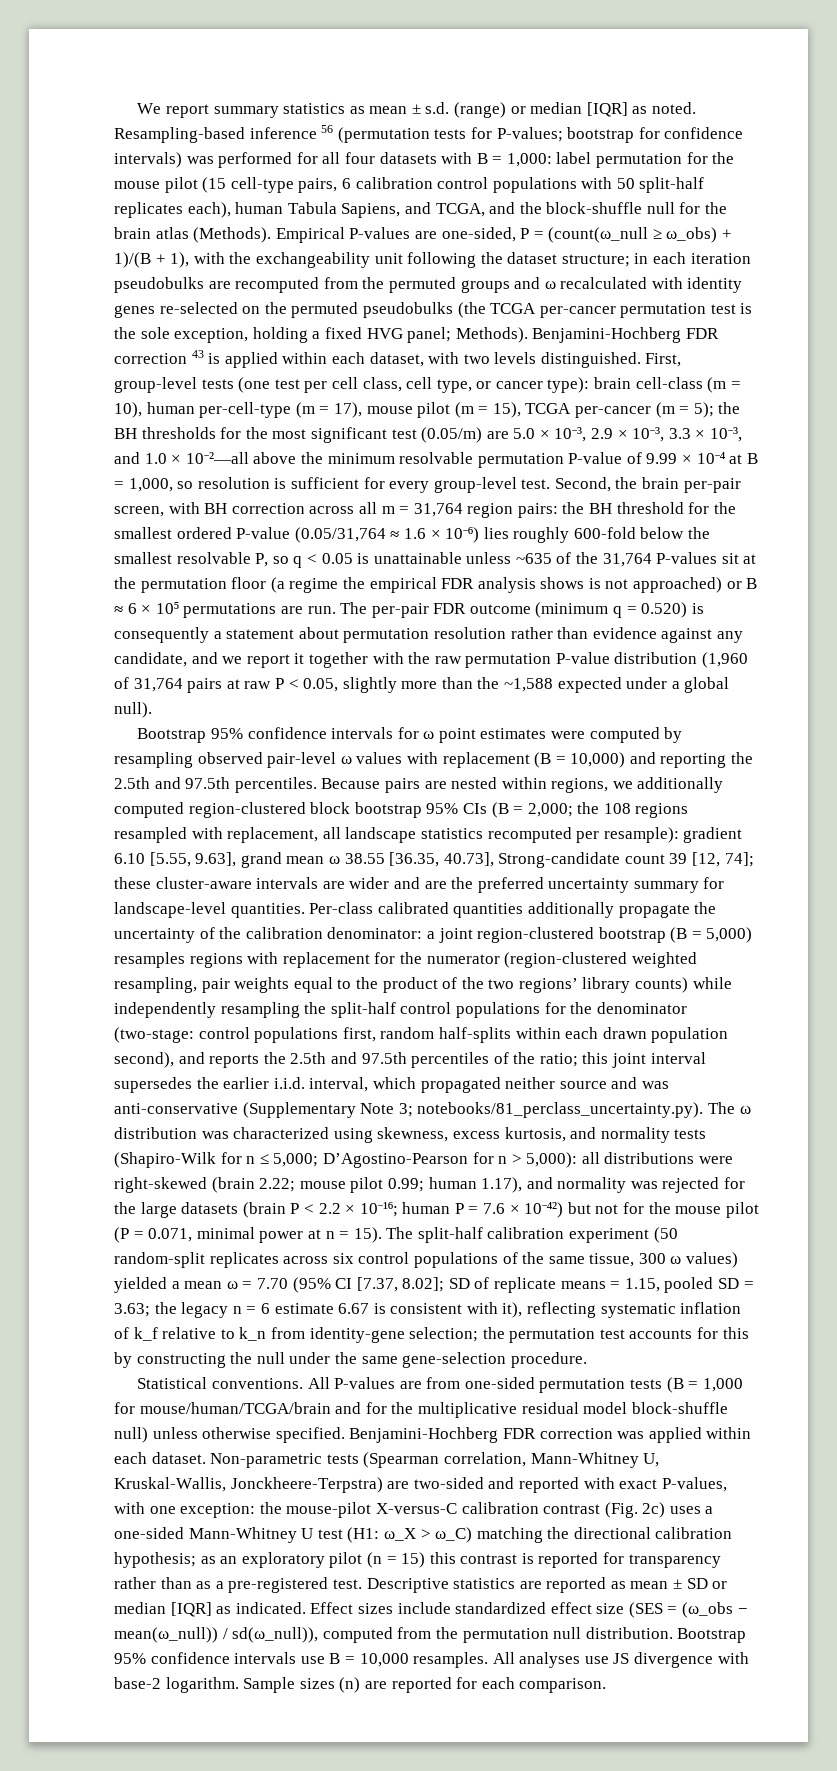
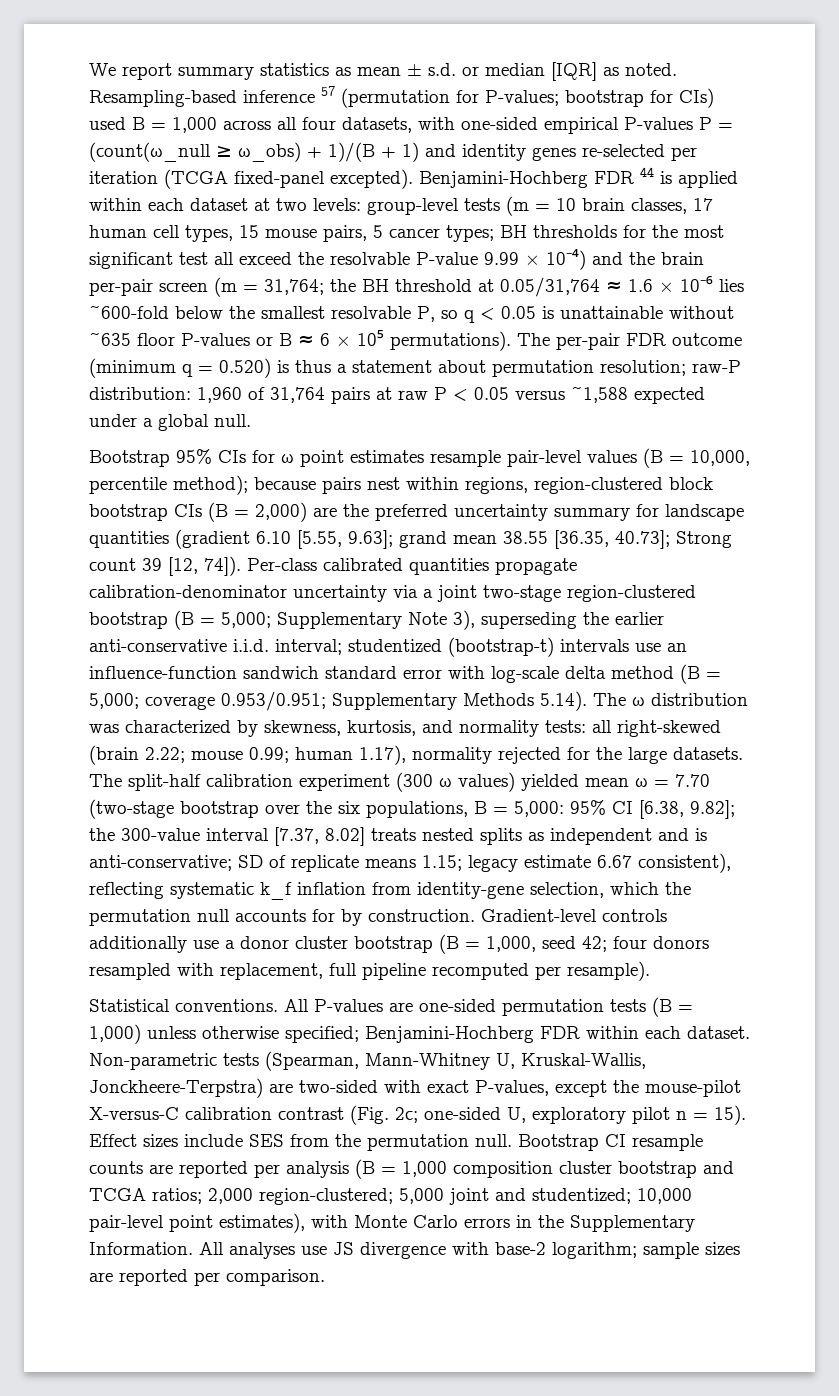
[454,102,507,118] (range) -> (456, 69) none
[321,125,467,143] 56 (permutation tests -> [321,86,450,108] 57 (permutation
[664,127,744,139] [114,152,735,168] [114,177,705,193] [114,202,728,218] [114,227,516,243] confidence intervals) was performed for all four datasets with B = 1,000: label permutation for the mouse pilot (15 cell-type pairs, 6 calibration control populations with 50 split-half replicates each), human Tabula Sapiens, and TCGA, and the block-shuffle null for the brain atlas (Methods). Empirical P-values are one-sided, -> [679,88,714,108] [89,117,693,134] CIs) used B = 1,000 across all four datasets, with one-sided empirical P-values
[170,252,751,268] [114,277,743,293] [114,302,753,318] [114,327,719,343] [114,350,682,368] [114,377,741,393] [114,402,741,418] 1), with the exchangeability unit following the dataset structure; in each iteration pseudobulks are recomputed from the permuted groups and ω recalculated with identity genes re-selected on the permuted pseudobulks (the TCGA per-cancer permutation test is the sole exception, holding a fixed HVG panel; Methods). Benjamini-Hochberg FDR correction 43 is applied within each dataset, with two levels distinguished. First, group-level tests (one test per cell class, cell type, or cancer type): brain cell-class (m = 10), human per-cell-type (m = 17), mouse pilot (m = 15), TCGA per-cancer (m = 5); the -> [402,142,697,162] [89,167,738,189] [89,196,713,216] [89,225,494,242] 1) and identity genes re-selected per iteration (TCGA fixed-panel excepted). Benjamini-Hochberg FDR 44 is applied within each dataset at two levels: group-level tests (m = 10 brain classes, 17 human cell types, 15 mouse pairs, 5 cancer types;
[421,427,743,443] [114,452,758,468] [114,477,741,493] [114,502,736,518] [114,527,636,543] (0.05/m) are 5.0 × 10⁻³, 2.9 × 10⁻³, 3.3 × 10⁻³, and 1.0 × 10⁻²—all above the minimum resolvable permutation P-value of 9.99 × 10⁻⁴ at B = 1,000, so resolution is sufficient for every group-level test. Second, the brain per-pair screen, with BH correction across all m = 31,764 region pairs: the BH threshold for the smallest ordered P-value (0.05/31,764 ≈ 1.6 × 10⁻⁶) lies roughly 600-fold -> [214,249,704,270] [89,276,744,297] [89,305,169,319] all exceed the resolvable P-value 9.99 × 10⁻⁴) and the brain per-pair screen (m = 31,764; the BH threshold at 0.05/31,764 ≈ 1.6 × 10⁻⁶ lies ~600-fold
[466,552,757,567] [114,577,723,593] unless ~635 of the 31,764 P-values sit at the permutation floor (a regime the empirical FDR analysis shows is not approached) -> [669,306,734,319] [89,332,250,346] without ~635 floor P-values
[183,603,336,618] permutations are run. -> [390,331,511,351] permutations).
[114,627,209,643] consequently -> [295,360,331,373] thus
[433,627,743,643] [114,652,749,668] resolution rather than evidence against any candidate, and we report it together with the raw permutation P-value distribution (1,960 -> [600,360,741,376] [89,387,242,403] resolution; raw-P distribution: 1,960
[303,677,500,693] 0.05, slightly more than the -> [474,387,565,400] 0.05 versus
[114,702,152,718] [137,727,394,743] null). // Bootstrap 95% confidence intervals -> [214,414,251,427] [89,449,246,467] null. // Bootstrap 95% CIs
[551,727,683,743] [114,752,754,768] [114,777,724,793] [114,802,184,818] were computed by resampling observed pair-level ω values with replacement (B = 10,000) and reporting the 2.5th and 97.5th percentiles. Because pairs are nested within regions, we additionally computed -> [430,448,750,468] [89,475,528,495] resample pair-level values (B = 10,000, percentile method); because pairs nest within regions,
[426,803,459,814] 95% -> (168, 512) none
[527,802,689,818] [114,827,743,843] [114,852,754,868] [114,877,420,889] 2,000; the 108 regions resampled with replacement, all landscape statistics recomputed per resample): gradient 6.10 [5.55, 9.63], grand mean ω 38.55 [36.35, 40.73], Strong-candidate count 39 [12, 74]; these cluster-aware intervals are wider and -> [255,502,307,522] 2,000)
[114,902,717,918] [114,927,423,943] landscape-level quantities. Per-class calibrated quantities additionally propagate the uncertainty of the calibration denominator: -> [665,504,744,521] [89,529,732,549] [89,556,577,576] [89,585,418,602] landscape quantities (gradient 6.10 [5.55, 9.63]; grand mean 38.55 [36.35, 40.73]; Strong count 39 [12, 74]). Per-class calibrated quantities propagate calibration-denominator uncertainty via
(473, 935) none -> [483,585,561,602] two-stage
[706,927,753,943] [114,952,697,968] [114,977,732,993] [114,1002,687,1018] [114,1027,729,1043] [114,1052,706,1068] [114,1077,669,1093] [114,1102,704,1118] 5,000) resamples regions with replacement for the numerator (region-clustered weighted resampling, pair weights equal to the product of the two regions’ library counts) while independently resampling the split-half control populations for the denominator (two-stage: control populations first, random half-splits within each drawn population second), and reports the 2.5th and 97.5th percentiles of the ratio; this joint interval supersedes the earlier i.i.d. interval, which propagated neither source and was anti-conservative (Supplementary Note 3; notebooks/81_perclass_uncertainty.py). -> [221,610,664,630] [89,637,687,657] [89,664,721,684] [89,691,587,711] 5,000; Supplementary Note 3), superseding the earlier anti-conservative i.i.d. interval; studentized (bootstrap-t) intervals use an influence-function sandwich standard error with log-scale delta method (B = 5,000; coverage 0.953/0.951; Supplementary Methods 5.14).
[333,1127,707,1143] [114,1152,734,1168] using skewness, excess kurtosis, and normality tests (Shapiro-Wilk for n ≤ 5,000; D’Agostino-Pearson for n > 5,000): all distributions were -> [237,720,612,737] by skewness, kurtosis, and normality tests: all
[350,1177,384,1193] pilot -> (243, 755) none
[526,1177,658,1193] and normality was -> [412,747,492,764] normality
[181,1202,759,1218] [114,1227,678,1243] [114,1252,666,1268] datasets (brain P < 2.2 × 10⁻¹⁶; human P = 7.6 × 10⁻⁴²) but not for the mouse pilot (P = 0.071, minimal power at n = 15). The split-half calibration experiment (50 random-split replicates across six control populations of the same tissue, 300 -> [673,747,743,760] [89,772,433,792] datasets. The split-half calibration experiment (300
[171,1281,180,1289] a -> (579, 782) none
[292,1277,754,1293] [114,1302,742,1318] [114,1327,625,1343] (95% CI [7.37, 8.02]; SD of replicate means = 1.15, pooled SD = 3.63; the legacy n = 6 estimate 6.67 is consistent with it), reflecting systematic inflation of k_f relative to k_n from identity-gene selection; the permutation test -> [89,799,735,819] [89,827,707,846] [89,853,731,873] [89,882,691,900] [89,909,230,926] (two-stage bootstrap over the six populations, B = 5,000: 95% CI [6.38, 9.82]; the 300-value interval [7.37, 8.02] treats nested splits as independent and is anti-conservative; SD of replicate means 1.15; legacy estimate 6.67 consistent), reflecting systematic k_f inflation from identity-gene selection, which the permutation null
[722,1327,749,1339] [114,1352,587,1368] this by constructing the null under the same gene-selection procedure. -> [341,909,667,926] [89,934,709,954] [89,961,650,981] by construction. Gradient-level controls additionally use a donor cluster bootstrap (B = 1,000, seed 42; four donors resampled with replacement, full pipeline recomputed per resample).
[426,1377,461,1389] from -> (413, 1007) none
[702,1378,743,1392] [114,1402,728,1418] [114,1427,148,1443] 1,000 for mouse/human/TCGA/brain and for the multiplicative residual model block-shuffle null) -> [89,1024,141,1044] 1,000)
[275,1427,702,1443] specified. Benjamini-Hochberg FDR correction was applied -> [285,1026,580,1043] specified; Benjamini-Hochberg FDR
[363,1452,526,1468] (Spearman correlation, -> [265,1051,359,1071] (Spearman,
[488,1477,579,1493] and reported -> (378, 1086) none
[114,1502,256,1518] with one exception: -> [555,1080,607,1097] except
[642,1502,714,1518] [114,1527,733,1543] [114,1552,721,1568] [114,1577,728,1593] [114,1602,748,1618] [114,1627,747,1643] [114,1652,489,1668] 2c) uses a one-sided Mann-Whitney U test (H1: ω_X > ω_C) matching the directional calibration hypothesis; as an exploratory pilot (n = 15) this contrast is reported for transparency rather than as a pre-registered test. Descriptive statistics are reported as mean ± SD or median [IQR] as indicated. Effect sizes include standardized effect size (SES = (ω_obs − mean(ω_null)) / sd(ω_null)), computed from the permutation null distribution. Bootstrap 95% confidence intervals use B = 10,000 resamples. -> [395,1105,746,1125] [89,1134,703,1151] [89,1159,734,1179] [89,1188,692,1205] [89,1213,695,1233] [89,1242,193,1255] 2c; one-sided U, exploratory pilot n = 15). Effect sizes include SES from the permutation null. Bootstrap CI resample counts are reported per analysis (B = 1,000 composition cluster bootstrap and TCGA ratios; 2,000 region-clustered; 5,000 joint and studentized; 10,000 pair-level point estimates), with Monte Carlo errors in the Supplementary Information.
[165,1677,515,1693] logarithm. Sample sizes (n) are reported for each -> [552,1242,740,1259] [89,1269,220,1286] logarithm; sample sizes are reported per

